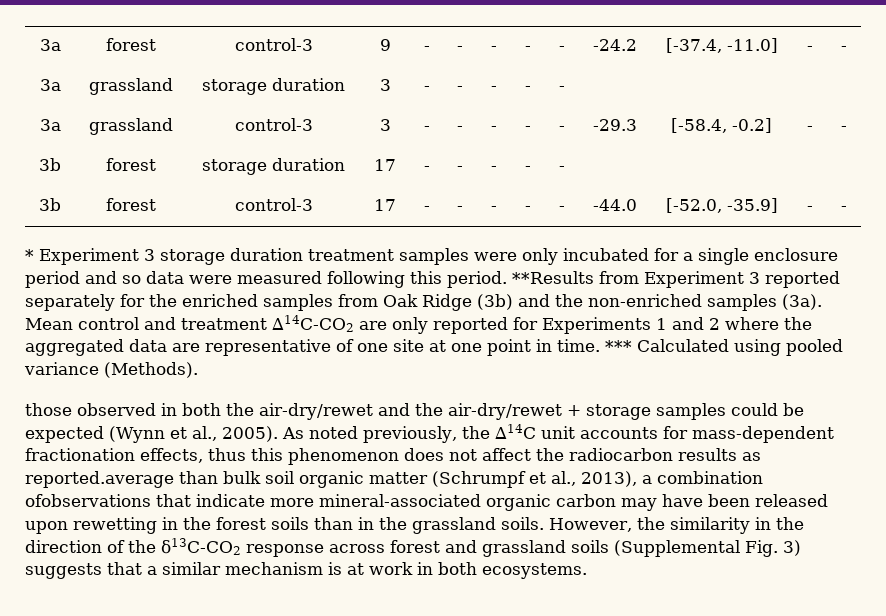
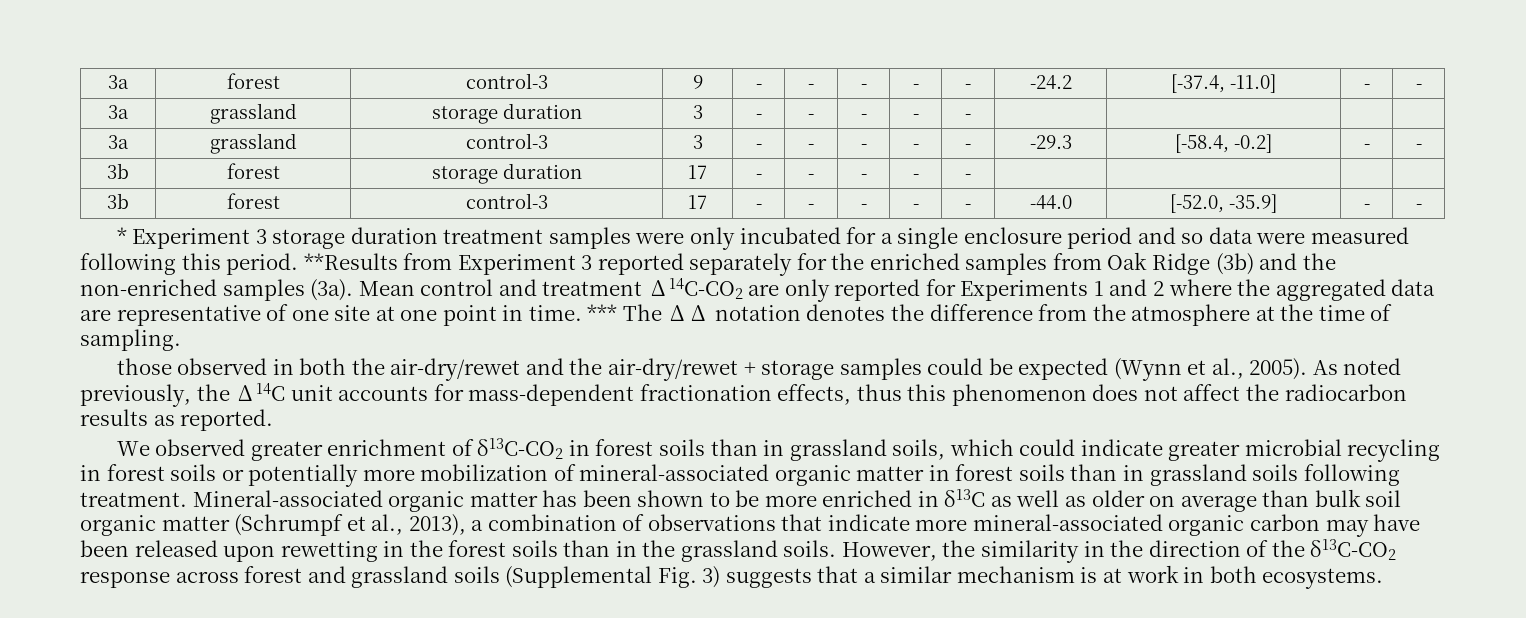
[637,339,843,356] [24,362,198,378] Calculated using pooled variance (Methods). -> [622,304,1393,326] [80,329,181,351] The ∆∆ notation denotes the difference from the atmosphere at the time of sampling.
[25,471,174,488] reported.average -> [180,409,274,431] [116,438,1441,462] [80,464,1400,487] [80,489,1257,512] reported. // We observed greater enrichment of δ13C-CO2 in forest soils than in grassland soils, which could indicate greater microbial recycling in forest soils or potentially more mobilization of mineral-associated organic matter in forest soils than in grassland soils following treatment. Mineral-associated organic matter has been shown to be more enriched in δ13C as well as older on average
[25,494,151,507] ofobservations -> [622,514,776,531] of observations

